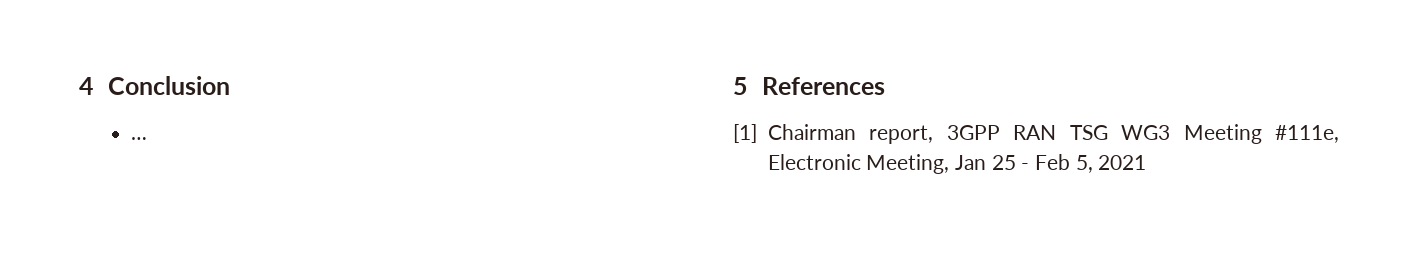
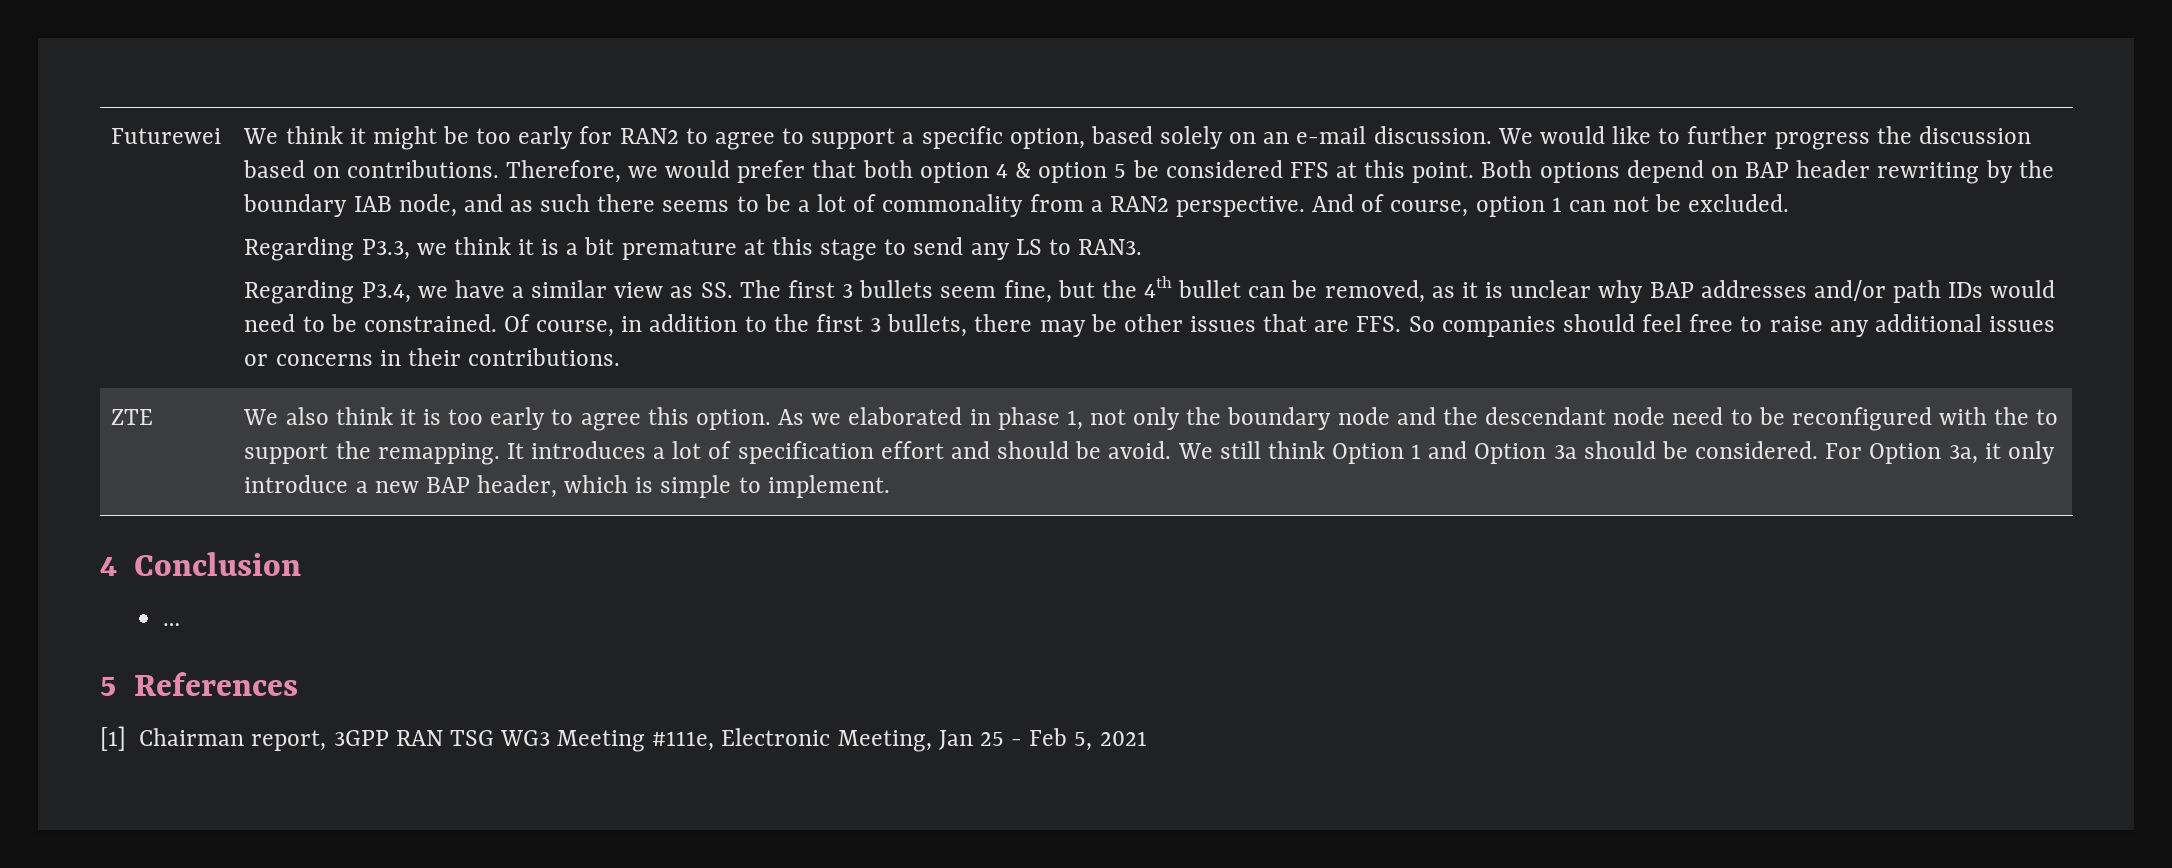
(79, 86) none -> [111,128,222,144] [243,126,2031,150] [243,160,2054,184] [243,194,1790,217] [244,237,1143,261] [244,276,2056,304] [244,314,2056,337] [244,348,620,366] [111,409,154,425] [243,407,2059,431] [244,441,2055,465] [244,475,890,498] Futurewei | We think it might be too early for RAN2 to agree to support a specific option, based solely on an e-mail discussion. We would like to further progress the discussion based on contributions. Therefore, we would prefer that both option 4 & option 5 be considered FFS at this point. Both options depend on BAP header rewriting by the boundary IAB node, and as such there seems to be a lot of commonality from a RAN2 perspective. And of course, option 1 can not be excluded. // Regarding P3.3, we think it is a bit premature at this stage to send any LS to RAN3. // Regarding P3.4, we have a similar view as SS. The first 3 bullets seem fine, but the 4th bullet can be removed, as it is unclear why BAP addresses and/or path IDs would need to be constrained. Of course, in addition to the first 3 bullets, there may be other issues that are FFS. So companies should feel free to raise any additional issues or concerns in their contributions. // ZTE | We also think it is too early to agree this option. As we elaborated in phase 1, not only the boundary node and the descendant node need to be reconfigured with the to support the remapping. It introduces a lot of specification effort and should be avoid. We still think Option 1 and Option 3a should be considered. For Option 3a, it only introduce a new BAP header, which is simple to implement. //

